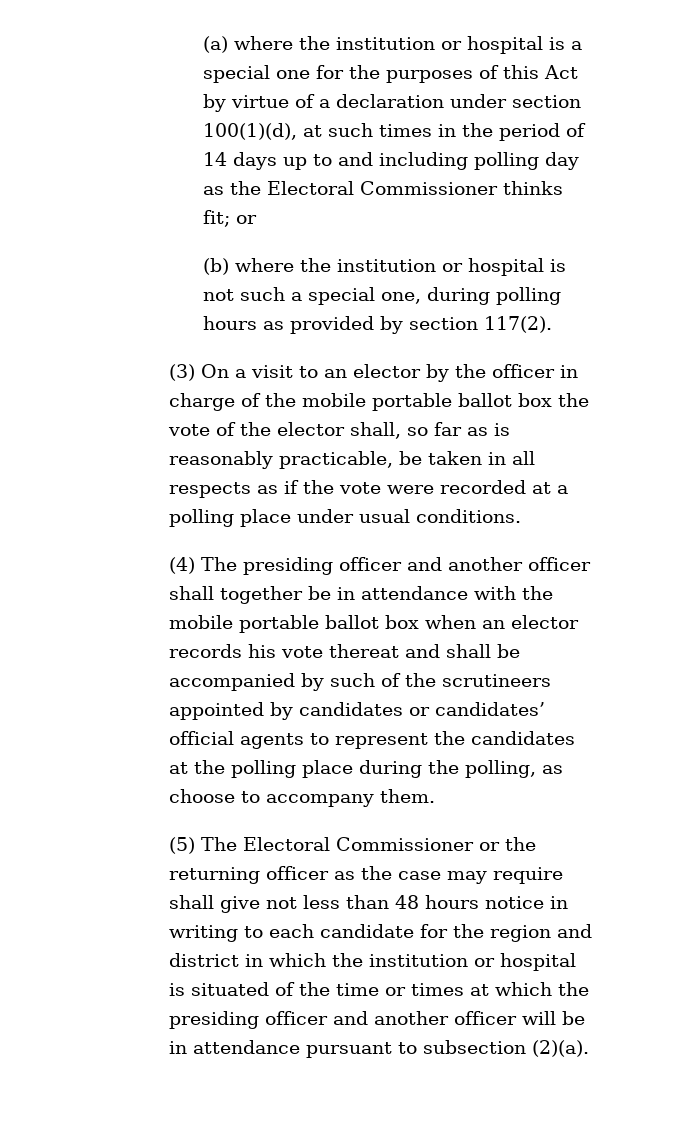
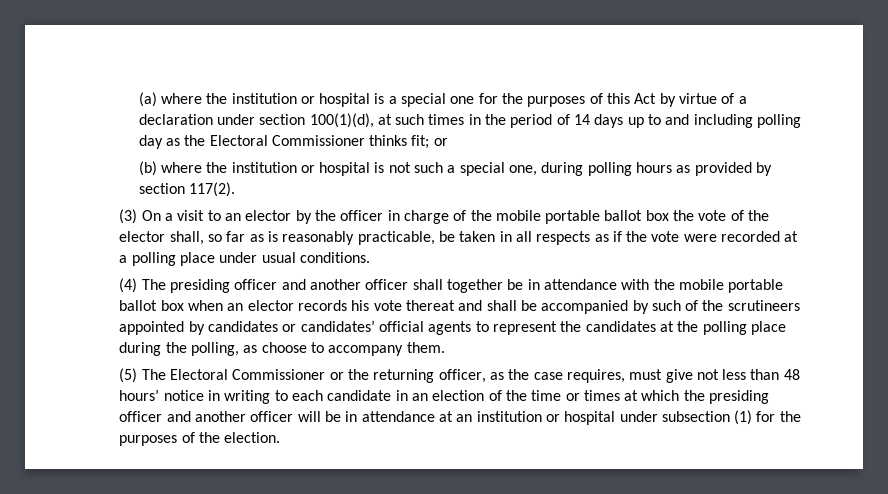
[265,866,329,880] officer -> [438,369,486,383] officer,
[446,867,563,884] [168,895,214,909] may require shall -> [566,369,663,383] requires, must
[424,895,479,909] hours -> [119,389,160,401] hours’
[419,924,592,942] [168,953,576,971] [168,982,269,996] for the region and district in which the institution or hospital is situated -> [395,390,485,401] in an election
[305,1040,589,1058] pursuant to subsection (2)(a). -> [438,410,801,425] [119,432,281,446] at an institution or hospital under subsection (1) for the purposes of the election.

